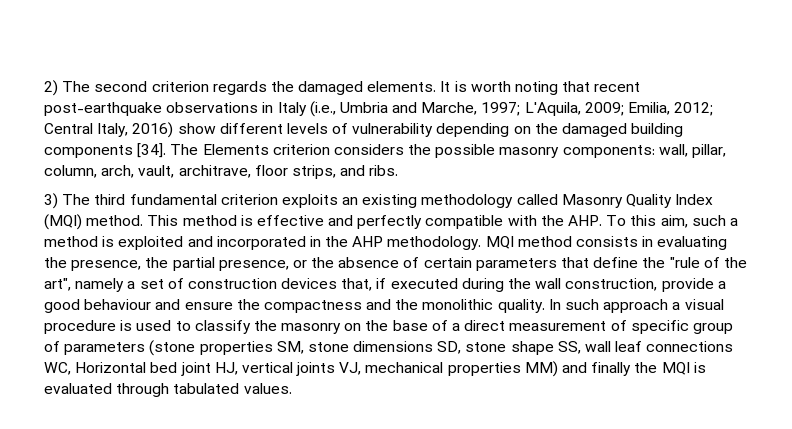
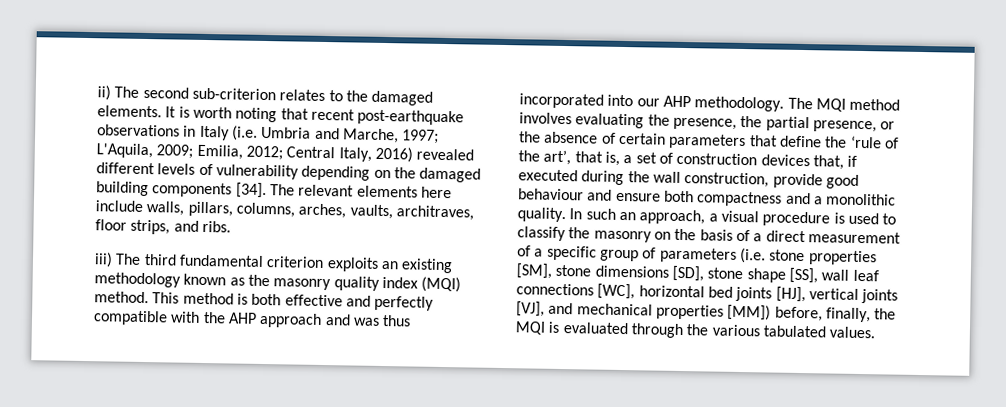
[44,80,58,96] 2) -> [97,85,111,101] ii)
[151,81,267,95] criterion regards -> [191,87,343,102] sub-criterion relates to
[309,101,336,117] (i.e., -> [231,125,258,141] (i.e.
[177,123,216,134] show -> [416,148,475,161] revealed
[202,144,727,158] [44,165,251,178] Elements criterion considers the possible masonry components: wall, pillar, column, arch, vault, architrave, -> [298,184,452,199] [95,200,474,221] relevant elements here include walls, pillars, columns, arches, vaults, architraves,
[44,193,58,209] 3) -> [94,252,113,268] iii)
[516,194,714,208] called Masonry Quality Index -> [183,273,418,291] known as the masonry quality index
(253, 220) none -> [251,293,282,306] both
[568,215,738,228] [44,236,349,250] AHP. To this aim, such a method is exploited and incorporated in the -> [227,312,412,328] [519,93,660,109] AHP approach and was thus incorporated into our
(482, 243) none -> [787,97,813,110] The
[576,236,654,247] consists in -> [519,112,572,125] involves
[669,257,700,268] "rule -> [849,135,882,149] ‘rule
[44,278,125,292] art", namely -> [543,149,620,166] art’, that is,
[717,281,726,289] a -> (823, 181) none
[236,299,260,310] the -> [663,190,694,203] both
[395,299,419,310] the -> [813,196,823,205] a
[603,299,669,313] approach -> [618,209,706,225] an approach,
[392,320,428,331] base -> [699,229,733,241] basis
(627, 325) none -> [534,248,544,257] a
[149,340,304,356] (stone properties SM, -> [739,247,877,266] [516,263,552,279] (i.e. stone properties [SM],
[437,341,462,354] SD, -> [671,265,704,282] [SD],
[557,341,581,354] SS, -> [788,267,818,284] [SS],
[44,361,632,377] WC, Horizontal bed joint HJ, vertical joints VJ, mechanical properties MM) and finally -> [597,283,899,304] [516,301,871,323] [WC], horizontal bed joints [HJ], vertical joints [VJ], and mechanical properties [MM]) before, finally,
(170, 390) none -> [686,324,760,337] the various

